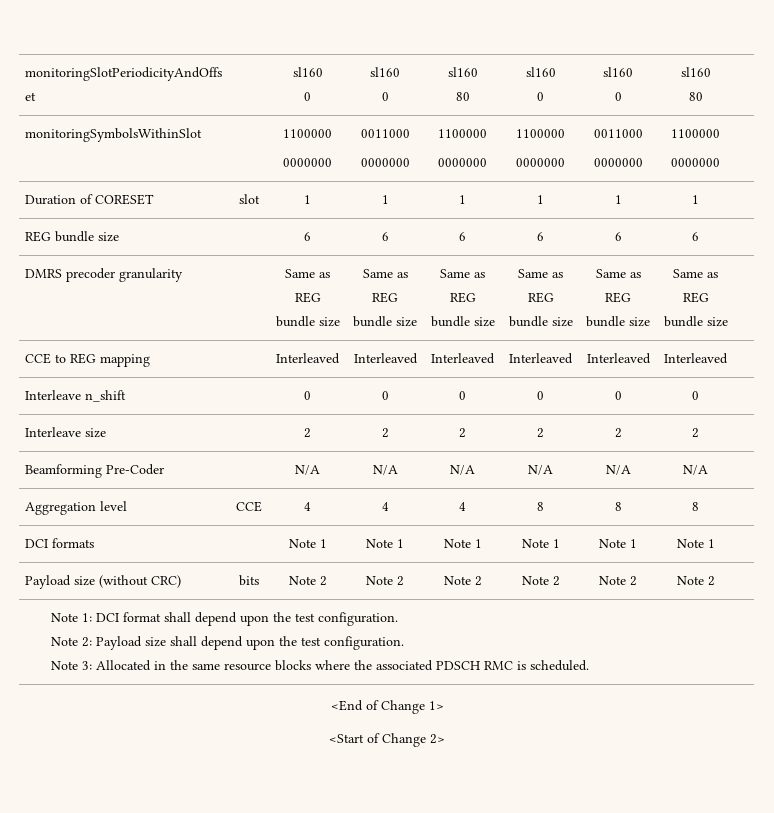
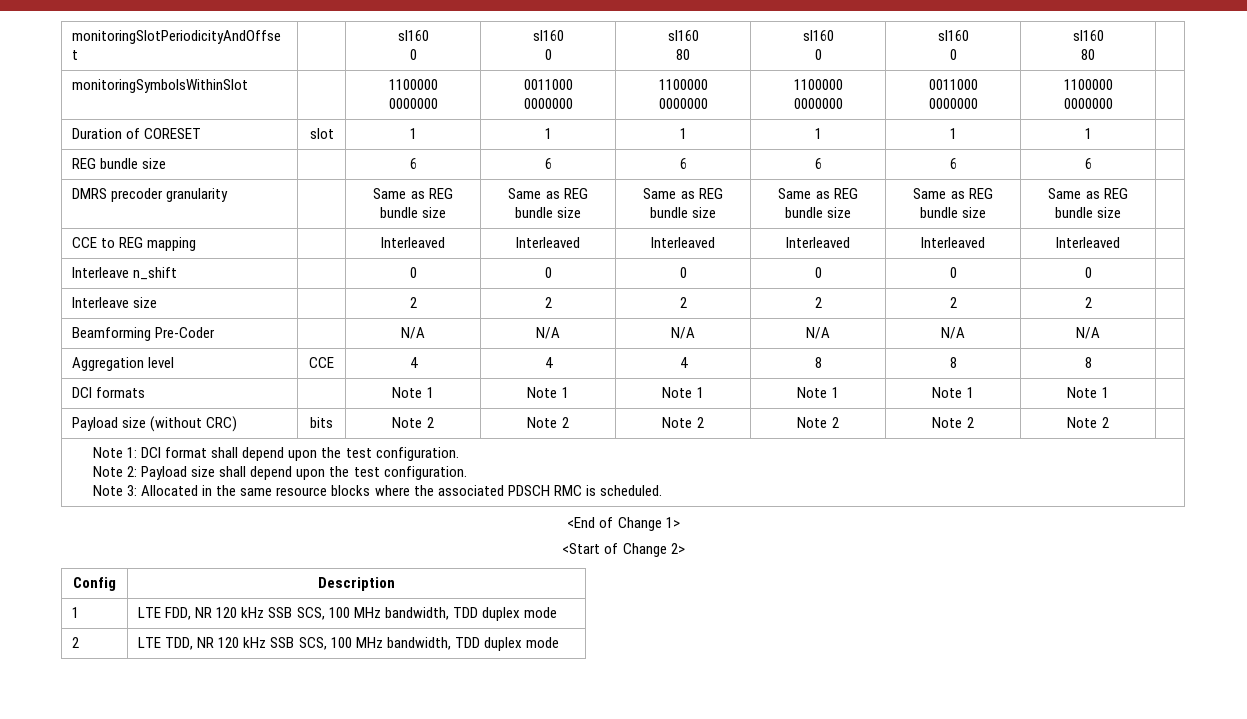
(445, 739) none -> [73,577,116,591] [318,577,395,591] [72,607,80,618] [138,607,557,621] [72,637,80,648] [138,637,559,651] // Config | Description // 1 | LTE FDD, NR 120 kHz SSB SCS, 100 MHz bandwidth, TDD duplex mode // 2 | LTE TDD, NR 120 kHz SSB SCS, 100 MHz bandwidth, TDD duplex mode

